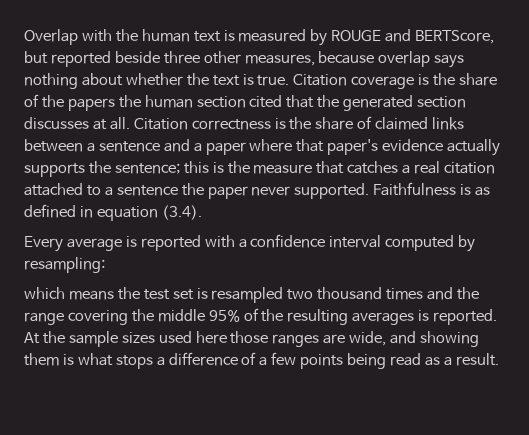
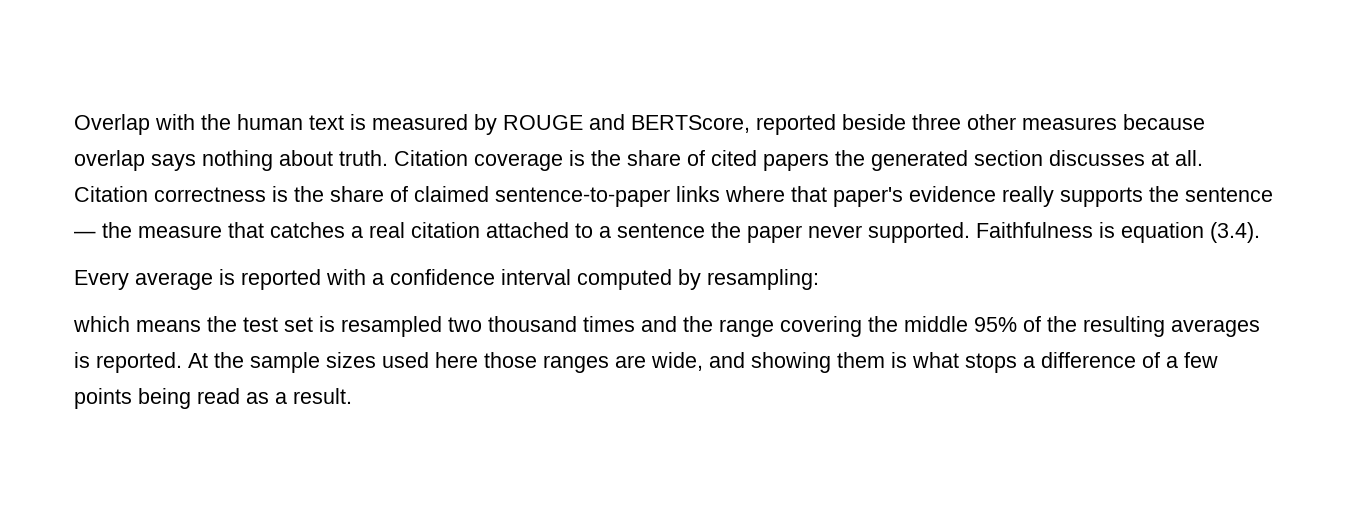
[24,51,48,64] but -> (750, 124) none
[244,54,315,66] measures, -> [1022,117,1117,130] measures
[125,73,290,86] whether the text is true. -> [339,150,388,166] truth.
[41,95,64,108] the -> [711,150,757,166] cited
[144,95,340,108] human section cited that the -> (865, 158) none
[432,117,465,130] [24,139,246,155] links between a sentence and a paper -> [495,186,720,207] sentence-to-paper links
[447,139,501,156] actually -> [1002,186,1054,207] really
[114,161,224,174] sentence; this is -> [1185,187,1273,202] [74,231,96,238] sentence —
[475,187,491,196] [24,204,93,218] as defined in -> (1115, 230) none

